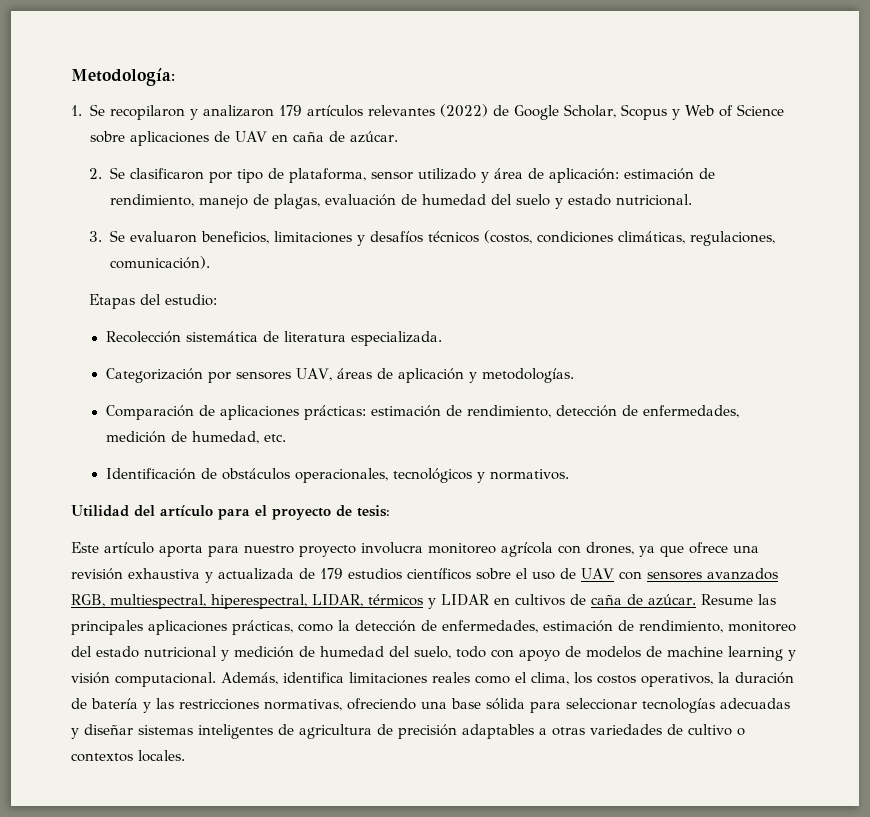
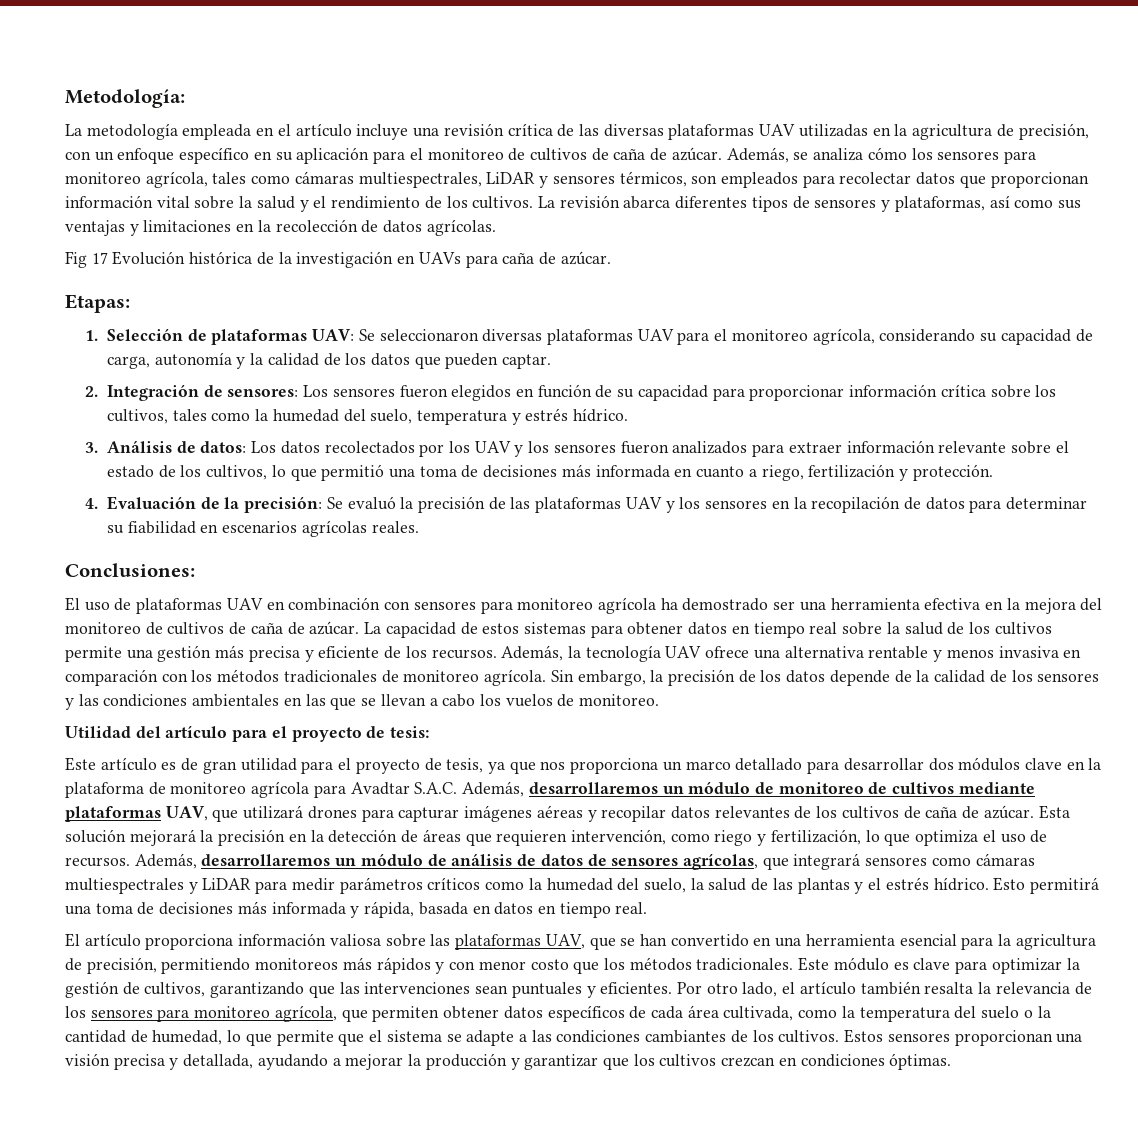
[71,104,785,120] [89,131,399,146] [89,167,715,183] [109,194,692,209] [89,230,775,246] [109,256,210,269] [89,294,218,309] [105,331,442,346] [105,368,574,383] [105,405,739,420] [105,431,286,444] [105,468,569,483] 1. Se recopilaron y analizaron 179 artículos relevantes (2022) de Google Scholar, Scopus y Web of Science sobre aplicaciones de UAV en caña de azúcar. // 2. Se clasificaron por tipo de plataforma, sensor utilizado y área de aplicación: estimación de rendimiento, manejo de plagas, evaluación de humedad del suelo y estado nutricional. // 3. Se evaluaron beneficios, limitaciones y desafíos técnicos (costos, condiciones climáticas, regulaciones, comunicación). // Etapas del estudio: // Recolección sistemática de literatura especializada. // Categorización por sensores UAV, áreas de aplicación y metodologías. // Comparación de aplicaciones prácticas: estimación de rendimiento, detección de enfermedades, medición de humedad, etc. // Identificación de obstáculos operacionales, tecnológicos y normativos. -> [65,123,1089,140] [65,147,1036,164] [65,171,1089,188] [65,195,1081,212] [65,219,496,236] [65,251,611,268] [65,294,130,313] [85,328,1093,345] [106,352,552,369] [85,384,1057,401] [106,408,629,425] [85,440,1069,457] [106,464,993,481] [85,496,1088,513] [106,520,419,537] [65,563,195,577] [65,597,1103,614] [65,621,1052,638] [65,645,1082,662] [65,669,1100,686] [65,694,660,710] La metodología empleada en el artículo incluye una revisión crítica de las diversas plataformas UAV utilizadas en la agricultura de precisión, con un enfoque específico en su aplicación para el monitoreo de cultivos de caña de azúcar. Además, se analiza cómo los sensores para monitoreo agrícola, tales como cámaras multiespectrales, LiDAR y sensores térmicos, son empleados para recolectar datos que proporcionan información vital sobre la salud y el rendimiento de los cultivos. La revisión abarca diferentes tipos de sensores y plataformas, así como sus ventajas y limitaciones en la recolección de datos agrícolas. // Fig 17 Evolución histórica de la investigación en UAVs para caña de azúcar. // Etapas: // 1. Selección de plataformas UAV: Se seleccionaron diversas plataformas UAV para el monitoreo agrícola, considerando su capacidad de carga, autonomía y la calidad de los datos que pueden captar. // 2. Integración de sensores: Los sensores fueron elegidos en función de su capacidad para proporcionar información crítica sobre los cultivos, tales como la humedad del suelo, temperatura y estrés hídrico. // 3. Análisis de datos: Los datos recolectados por los UAV y los sensores fueron analizados para extraer información relevante sobre el estado de los cultivos, lo que permitió una toma de decisiones más informada en cuanto a riego, fertilización y protección. // 4. Evaluación de la precisión: Se evaluó la precisión de las plataformas UAV y los sensores en la recopilación de datos para determinar su fiabilidad en escenarios agrícolas reales. // Conclusiones: // El uso de plataformas UAV en combinación con sensores para monitoreo agrícola ha demostrado ser una herramienta efectiva en la mejora del monitoreo de cultivos de caña de azúcar. La capacidad de estos sistemas para obtener datos en tiempo real sobre la salud de los cultivos permite una gestión más precisa y eficiente de los recursos. Además, la tecnología UAV ofrece una alternativa rentable y menos invasiva en comparación con los métodos tradicionales de monitoreo agrícola. Sin embargo, la precisión de los datos depende de la calidad de los sensores y las condiciones ambientales en las que se llevan a cabo los vuelos de monitoreo.
[159,542,759,557] [71,568,778,583] [71,594,776,609] [71,620,796,635] [71,646,796,661] [71,672,794,687] [71,698,790,713] [71,724,745,739] [71,750,185,762] aporta para nuestro proyecto involucra monitoreo agrícola con drones, ya que ofrece una revisión exhaustiva y actualizada de 179 estudios científicos sobre el uso de UAV con sensores avanzados RGB, multiespectral, hiperespectral, LIDAR, térmicos y LIDAR en cultivos de caña de azúcar. Resume las principales aplicaciones prácticas, como la detección de enfermedades, estimación de rendimiento, monitoreo del estado nutricional y medición de humedad del suelo, todo con apoyo de modelos de machine learning y visión computacional. Además, identifica limitaciones reales como el clima, los costos operativos, la duración de batería y las restricciones normativas, ofreciendo una base sólida para seleccionar tecnologías adecuadas y diseñar sistemas inteligentes de agricultura de precisión adaptables a otras variedades de cultivo o contextos locales. -> [161,757,1102,774] [65,781,1035,798] [65,805,1070,822] [65,829,1048,846] [65,853,1035,870] [65,877,1099,894] [65,901,648,918] [65,933,1096,950] [65,957,1080,974] [65,981,1092,998] [65,1005,1051,1022] [65,1029,1083,1046] [65,1053,952,1070] es de gran utilidad para el proyecto de tesis, ya que nos proporciona un marco detallado para desarrollar dos módulos clave en la plataforma de monitoreo agrícola para Avadtar S.A.C. Además, desarrollaremos un módulo de monitoreo de cultivos mediante plataformas UAV, que utilizará drones para capturar imágenes aéreas y recopilar datos relevantes de los cultivos de caña de azúcar. Esta solución mejorará la precisión en la detección de áreas que requieren intervención, como riego y fertilización, lo que optimiza el uso de recursos. Además, desarrollaremos un módulo de análisis de datos de sensores agrícolas, que integrará sensores como cámaras multiespectrales y LiDAR para medir parámetros críticos como la humedad del suelo, la salud de las plantas y el estrés hídrico. Esto permitirá una toma de decisiones más informada y rápida, basada en datos en tiempo real. // El artículo proporciona información valiosa sobre las plataformas UAV, que se han convertido en una herramienta esencial para la agricultura de precisión, permitiendo monitoreos más rápidos y con menor costo que los métodos tradicionales. Este módulo es clave para optimizar la gestión de cultivos, garantizando que las intervenciones sean puntuales y eficientes. Por otro lado, el artículo también resalta la relevancia de los sensores para monitoreo agrícola, que permiten obtener datos específicos de cada área cultivada, como la temperatura del suelo o la cantidad de humedad, lo que permite que el sistema se adapte a las condiciones cambiantes de los cultivos. Estos sensores proporcionan una visión precisa y detallada, ayudando a mejorar la producción y garantizar que los cultivos crezcan en condiciones óptimas.

